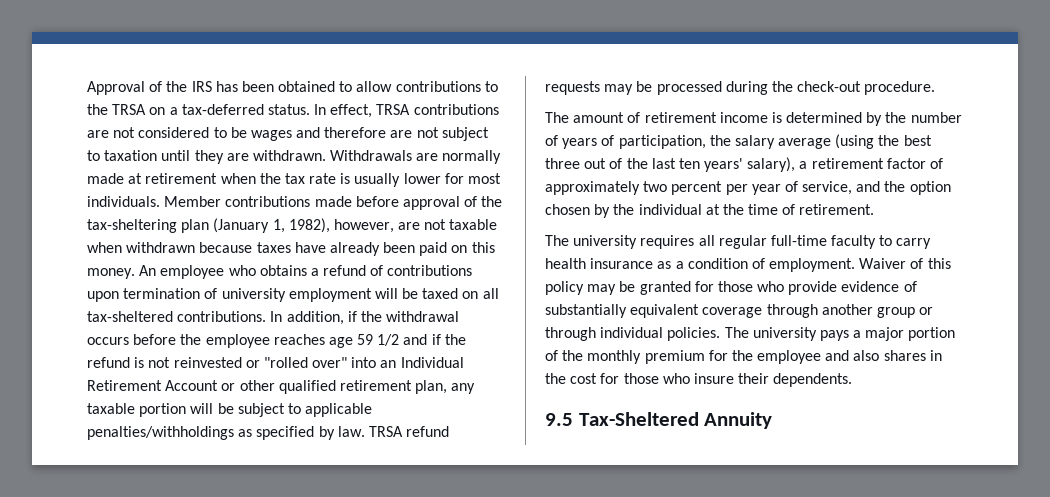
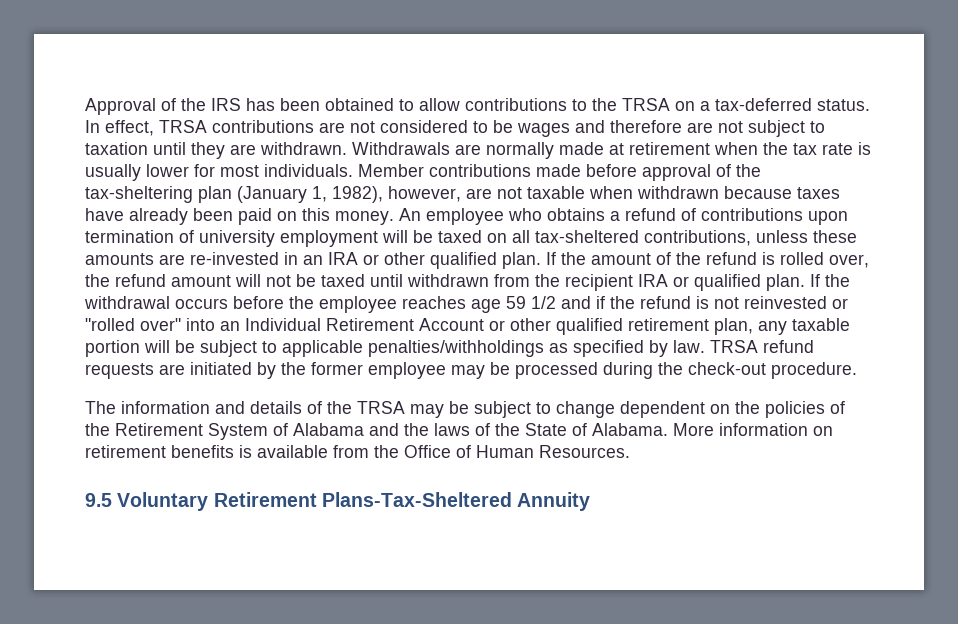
[177,311,357,325] contributions. In addition, if -> [644,230,857,246] [85,252,869,269] [85,274,820,291] contributions, unless these amounts are re-invested in an IRA or other qualified plan. If the amount of the refund is rolled over, the refund amount will not be taxed until withdrawn from the recipient IRA or qualified plan. If
(600, 88) none -> [159,362,446,379] are initiated by the former employee
[573,112,962,126] [545,134,932,149] [545,157,944,172] [545,181,951,195] [545,204,875,218] [545,235,932,249] [545,258,951,272] [545,281,917,295] [545,304,934,318] [545,327,956,341] [545,350,942,364] [545,373,853,387] [545,412,699,426] amount of retirement income is determined by the number of years of participation, the salary average (using the best three out of the last ten years' salary), a retirement factor of approximately two percent per year of service, and the option chosen by the individual at the time of retirement. // The university requires all regular full-time faculty to carry health insurance as a condition of employment. Waiver of this policy may be granted for those who provide evidence of substantially equivalent coverage through another group or through individual policies. The university pays a major portion of the monthly premium for the employee and also shares in the cost for those who insure their dependents. // 9.5 Tax-Sheltered -> [121,401,845,418] [85,423,833,440] [85,445,630,458] [85,492,512,511] information and details of the TRSA may be subject to change dependent on the policies of the Retirement System of Alabama and the laws of the State of Alabama. More information on retirement benefits is available from the Office of Human Resources. // 9.5 Voluntary Retirement Plans-Tax-Sheltered

